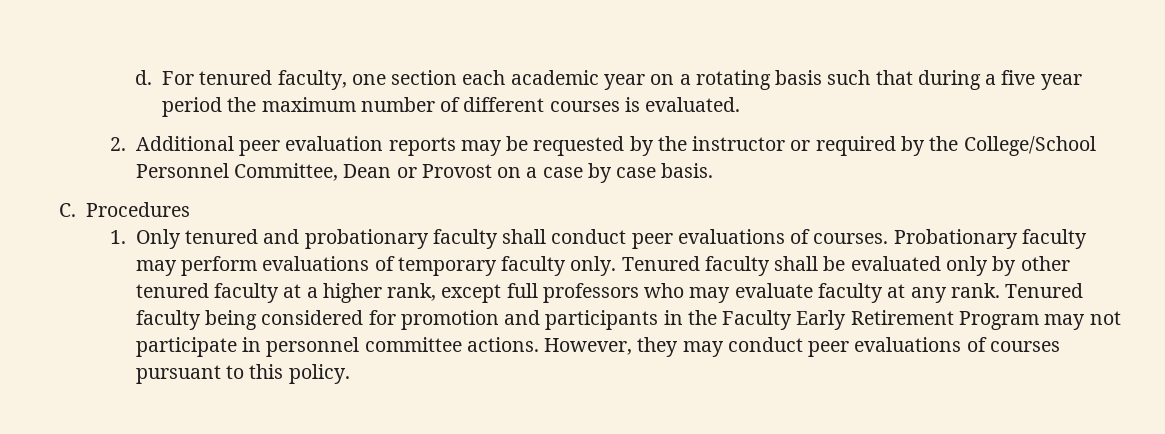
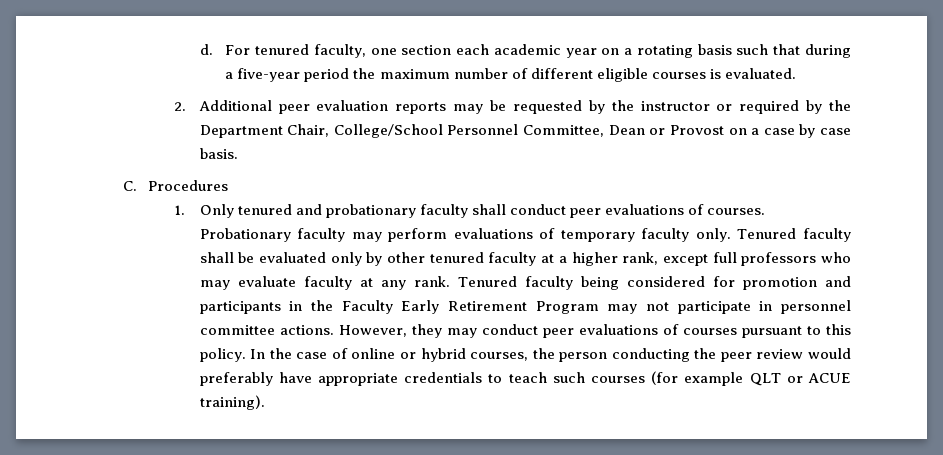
[1001,70,1082,90] five year -> [237,68,301,82] five-year
(545, 104) none -> [596,68,648,82] eligible
(959, 143) none -> [199,124,330,138] Department Chair,
(350, 374) none -> [250,348,851,362] [199,371,852,386] [199,395,265,410] In the case of online or hybrid courses, the person conducting the peer review would preferably have appropriate credentials to teach such courses (for example QLT or ACUE training).

